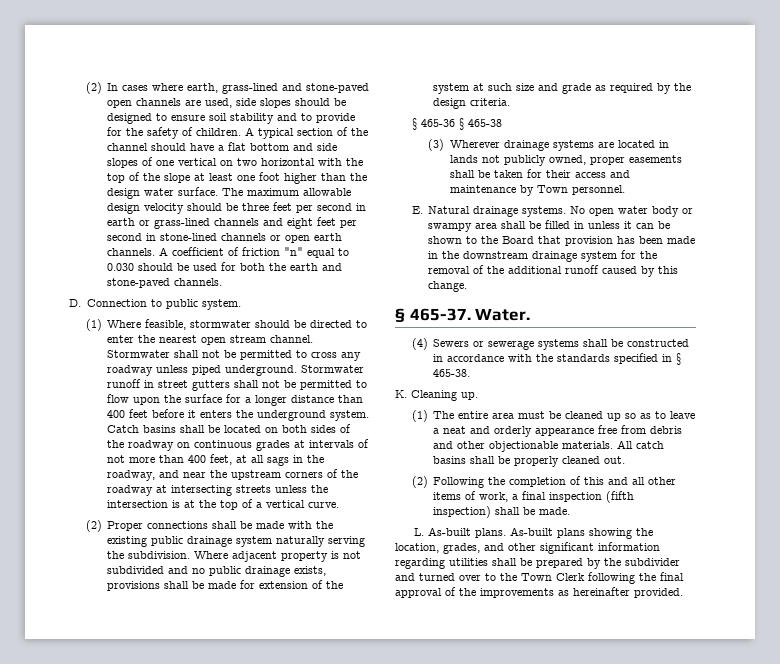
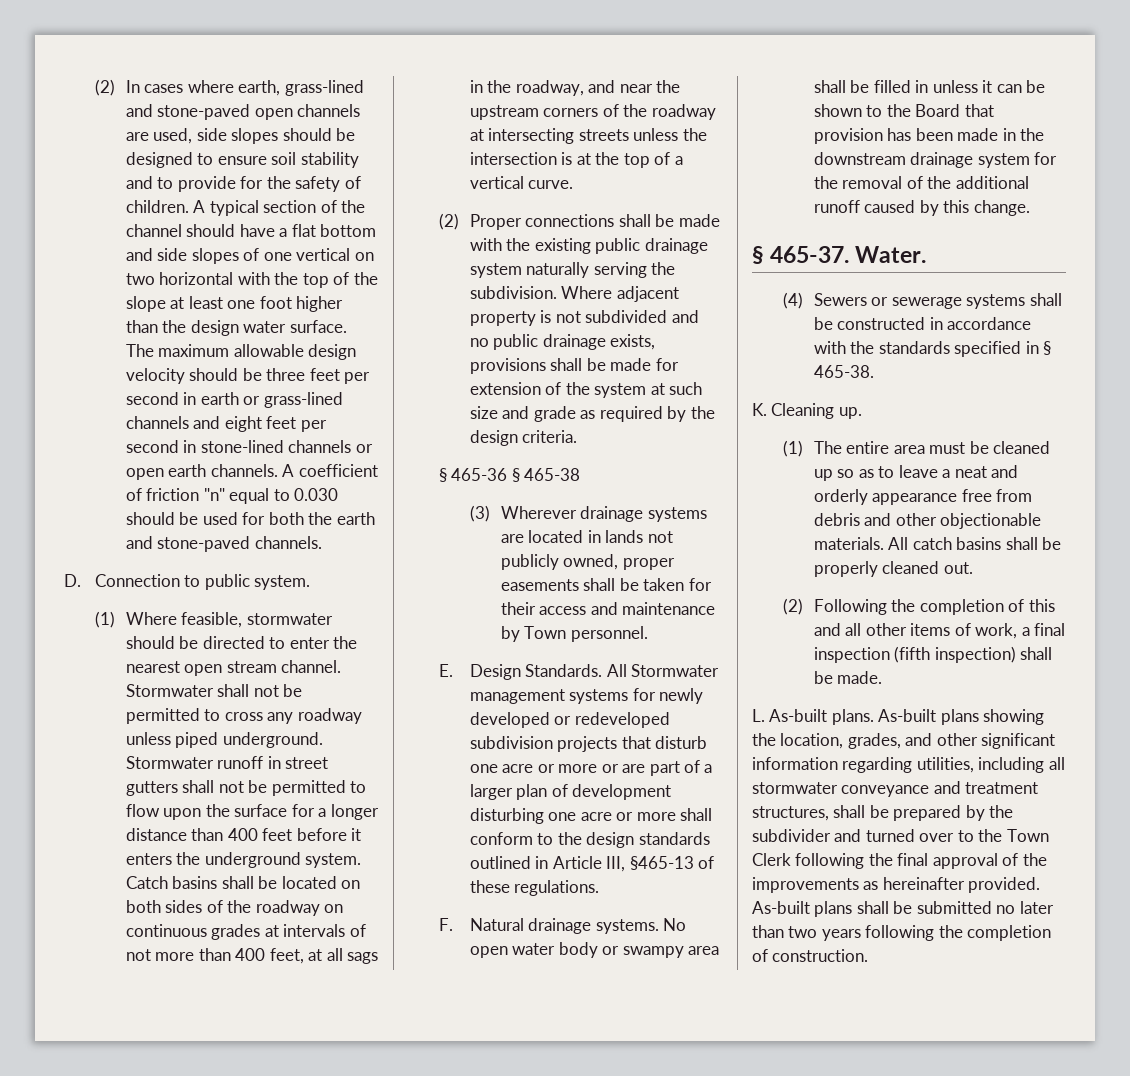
(423, 210) none -> [469,664,720,680] [469,688,704,704] [469,712,670,728] [469,736,708,752] [469,760,713,776] [469,784,672,800] [469,808,713,824] [469,832,710,848] [469,856,715,872] [469,880,600,896] [438,918,453,931] Design Standards. All Stormwater management systems for newly developed or redeveloped subdivision projects that disturb one acre or more or are part of a larger plan of development disturbing one acre or more shall conform to the design standards outlined in Article III, §465-13 of these regulations. // F.
[449,558,488,566] utilities -> [916,757,1065,773] [752,781,1039,797] [752,806,829,821] utilities, including all stormwater conveyance and treatment structures,
(683, 593) none -> [752,901,1054,917] [752,925,1052,941] [752,949,869,962] As-built plans shall be submitted no later than two years following the completion of construction.

